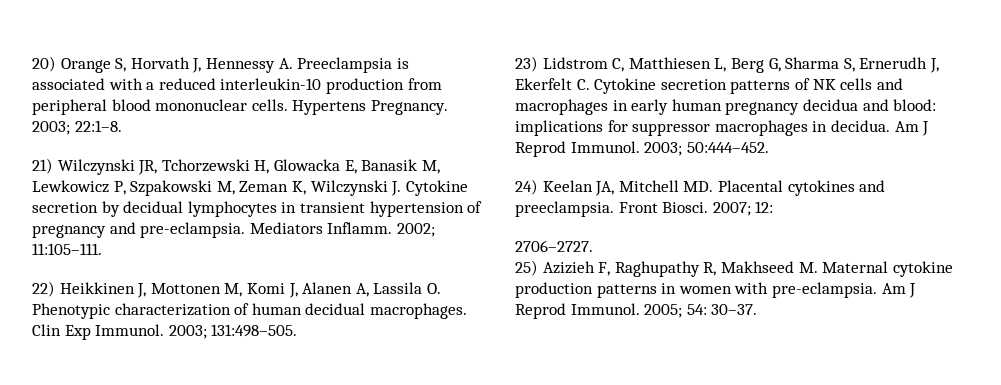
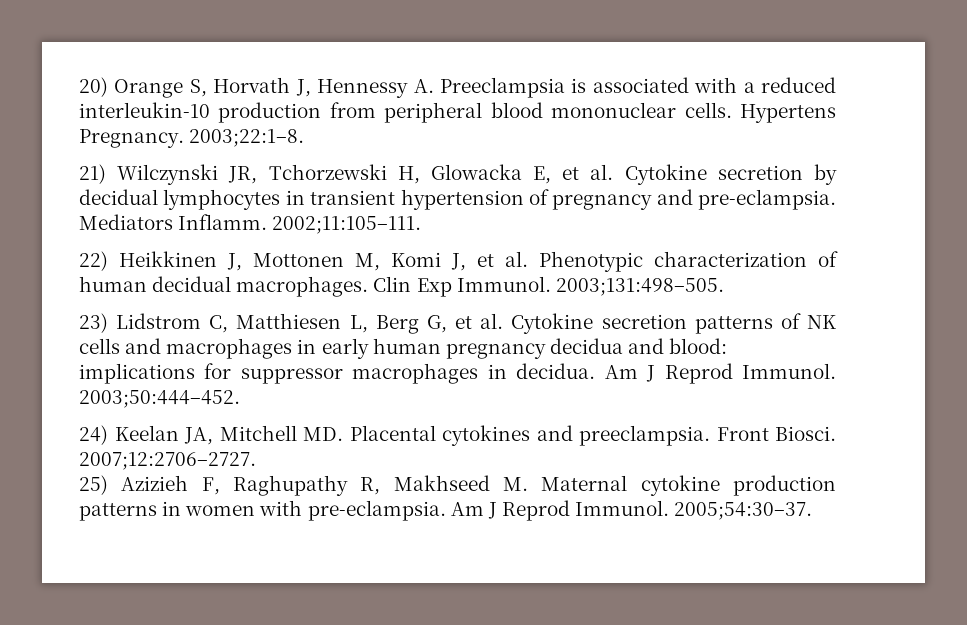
[32,120,122,135] 2003; 22:1–8. -> [189,129,305,147] 2003;22:1–8.
[361,159,440,174] [32,180,402,196] Banasik M, Lewkowicz P, Szpakowski M, Zeman K, Wilczynski J. -> [562,164,614,180] et al.
[396,223,435,237] [32,243,102,255] 2002; 11:105–111. -> [272,216,422,234] 2002;11:105–111.
[302,282,441,297] Alanen A, Lassila O. -> [477,251,528,267] et al.
[168,324,298,339] 2003; 131:498–505. -> [555,278,724,296] 2003;131:498–505.
[785,57,939,73] [515,78,590,90] Sharma S, Ernerudh J, Ekerfelt C. -> [455,313,504,329] et al.
[644,142,769,156] 2003; 50:444–452. -> [79,390,240,408] 2003;50:444–452.
[712,201,774,216] [515,240,593,252] 2007; 12: // 2706–2727. -> [79,452,256,470] 2007;12:2706–2727.
[644,304,758,318] 2005; 54: 30–37. -> [674,502,813,520] 2005;54:30–37.

